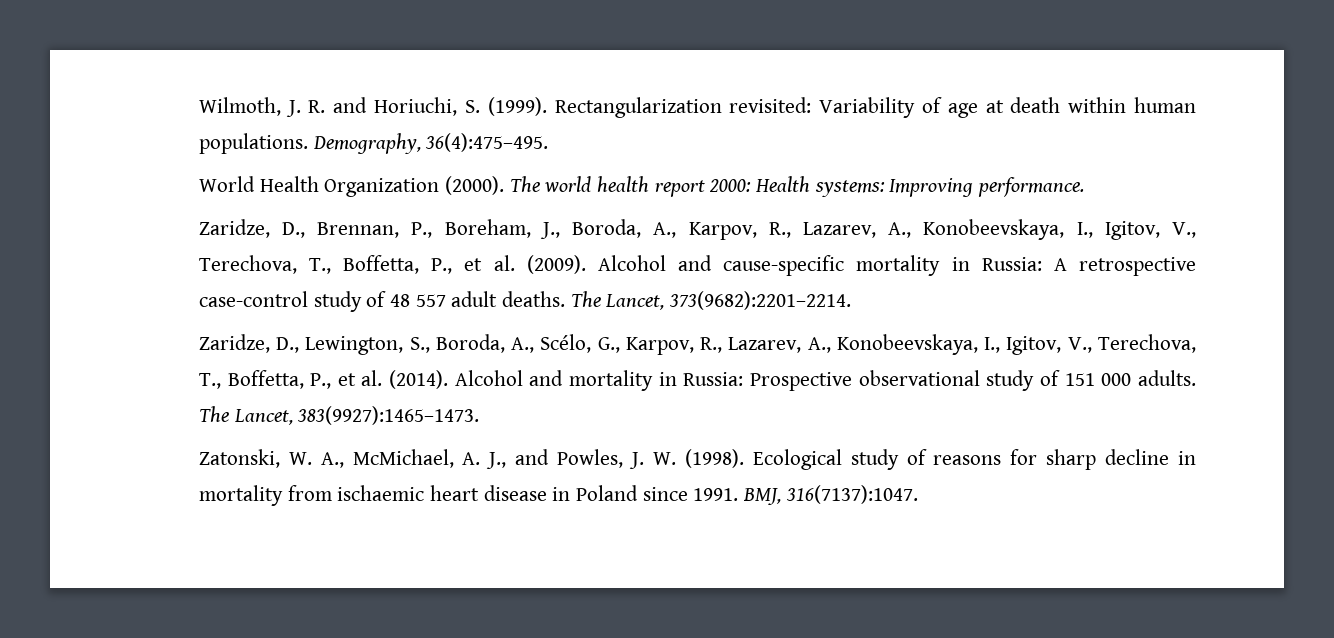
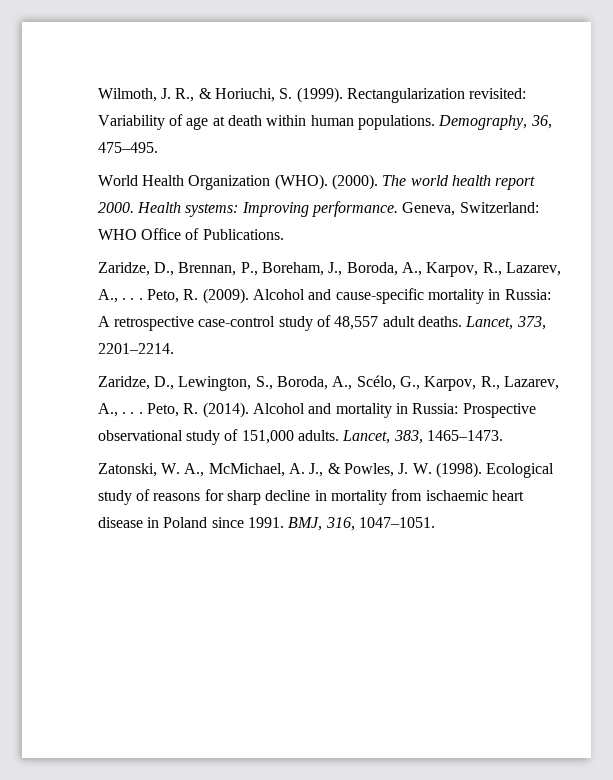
[308,97,368,113] R. and -> [175,88,212,102] R., &
[425,133,549,152] 36(4):475–495. -> [530,115,552,129] [97,142,158,153] 36, 475–495.
(440, 187) none -> [274,174,328,190] (WHO).
[709,179,752,192] 2000: -> [97,202,134,213] 2000.
(1084, 187) none -> [402,202,539,216] [97,228,284,240] Geneva, Switzerland: WHO Office of Publications.
[923,219,1196,240] [198,255,515,274] Konobeevskaya, I., Igitov, V., Terechova, T., Boffetta, P., et al. -> [122,289,199,303] . . . Peto, R.
[389,291,851,310] 48 557 adult deaths. The Lancet, 373(9682):2201–2214. -> [334,316,546,330] [97,343,174,354] 48,557 adult deaths. Lancet, 373, 2201–2214.
[836,334,1196,355] [198,370,383,389] Konobeevskaya, I., Igitov, V., Terechova, T., Boffetta, P., et al. -> [122,403,199,417] . . . Peto, R.
[1064,370,1196,386] [198,406,480,425] 151 000 adults. The Lancet, 383(9927):1465–1473. -> [241,430,504,444] 151,000 adults. Lancet, 383, 1465–1473.
[515,449,550,465] and -> [327,463,341,474] &
[785,485,918,504] 316(7137):1047. -> [325,517,436,531] 316, 1047–1051.

